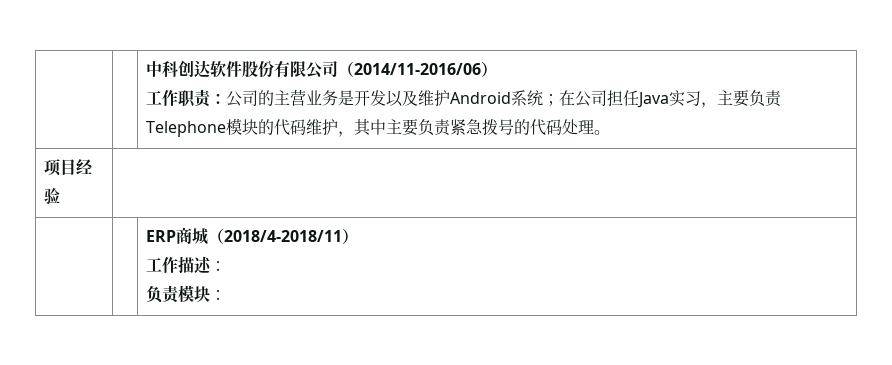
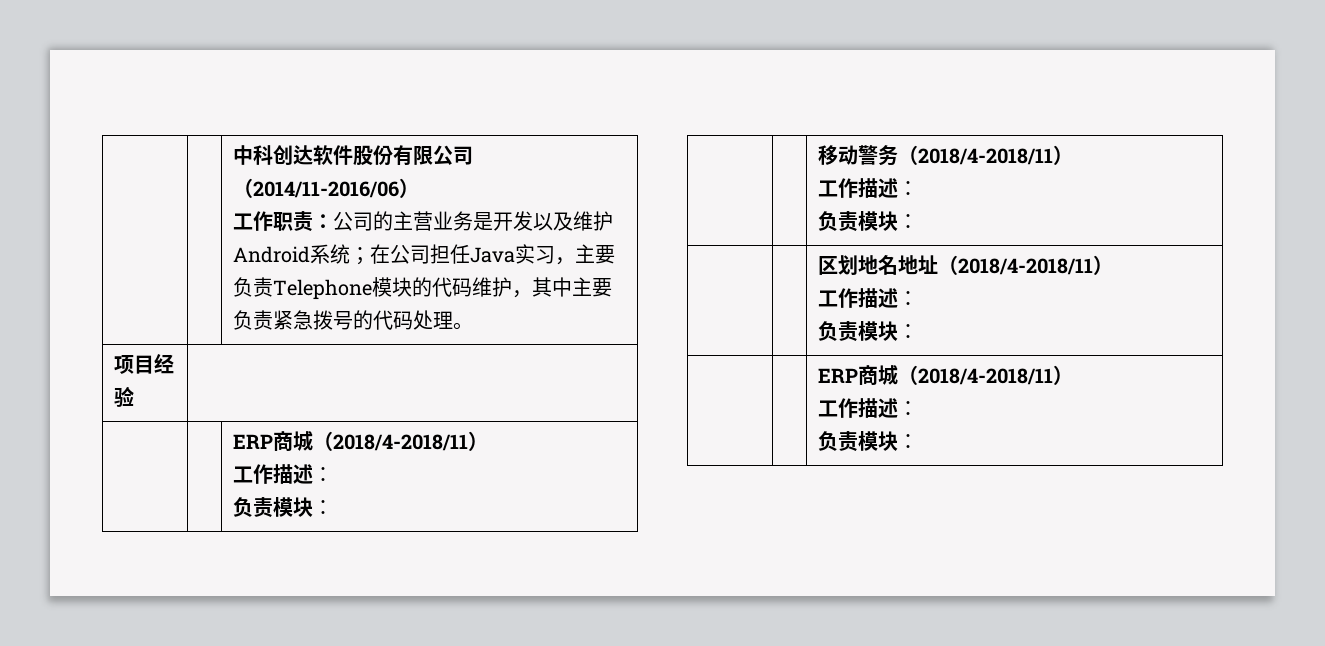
(226, 295) none -> [818,145,1074,166] [818,178,919,198] [818,211,919,232] [818,255,1114,275] [818,288,919,308] [818,321,919,342] [818,365,1074,385] [818,398,919,418] [818,431,919,452] // | | 移动警务（2018/4-2018/11） // 工作描述： // 负责模块： // | | 区划地名地址（2018/4-2018/11） // 工作描述： // 负责模块： // | | ERP商城（2018/4-2018/11） // 工作描述： // 负责模块：

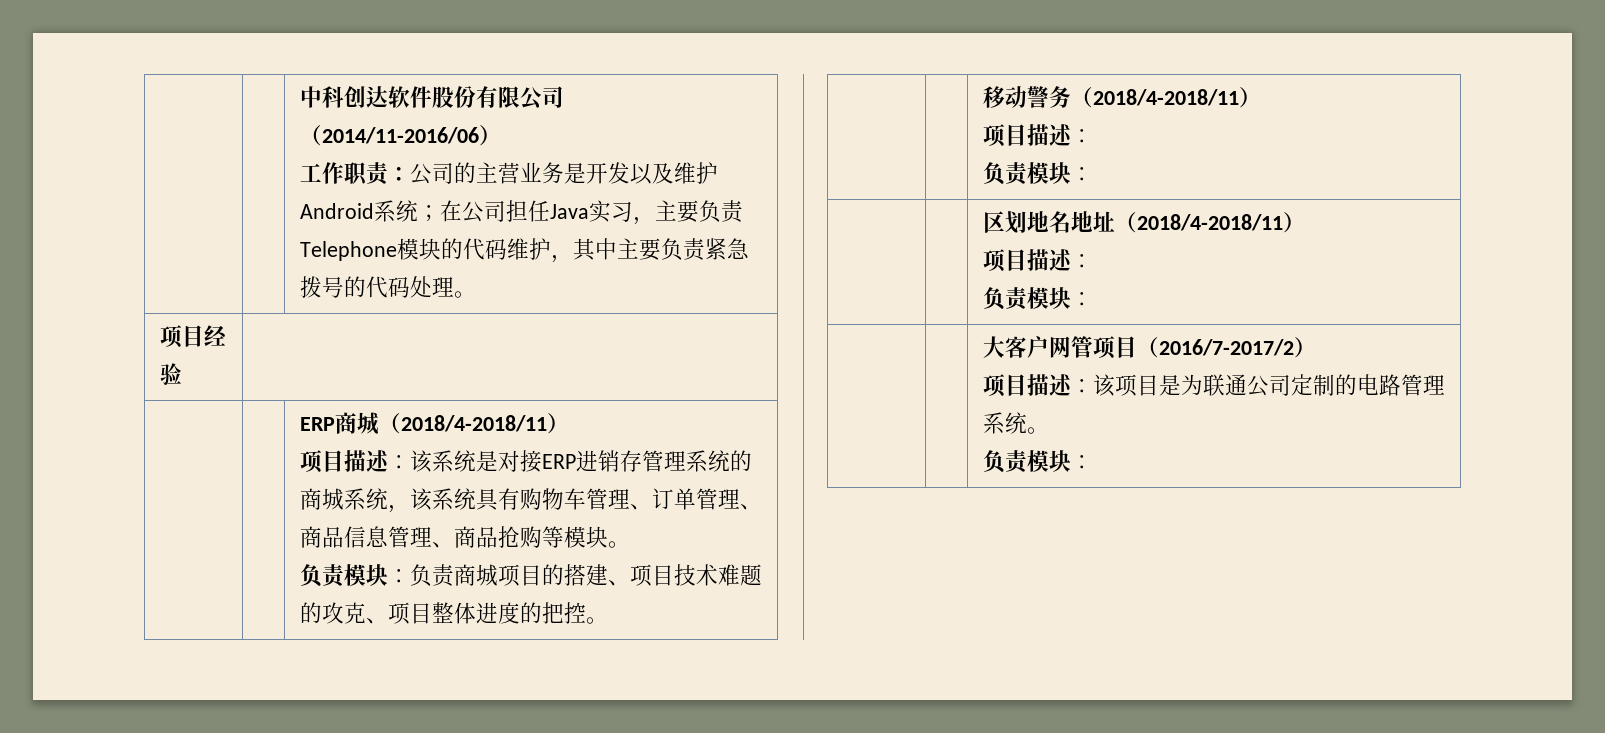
[233,464,334,484] [233,497,334,518] 工作描述： // 负责模块： -> [299,450,752,473] [299,488,762,513] [299,526,630,548] [299,564,762,588] [299,602,608,625] 项目描述：该系统是对接ERP进销存管理系统的商城系统，该系统具有购物车管理、订单管理、商品信息管理、商品抢购等模块。 // 负责模块：负责商城项目的搭建、项目技术难题的攻克、项目整体进度的把控。
[818,178,859,198] 工作 -> [982,124,1027,147] 项目
[818,288,919,308] [818,321,919,342] [818,365,1074,385] [818,398,919,418] 工作描述： // 负责模块： // | | ERP商城（2018/4-2018/11） // 工作描述： -> [982,249,1093,272] [982,287,1093,311] [982,336,1316,359] [982,374,1445,397] [982,412,1049,434] 项目描述： // 负责模块： // | | 大客户网管项目（2016/7-2017/2） // 项目描述：该项目是为联通公司定制的电路管理系统。

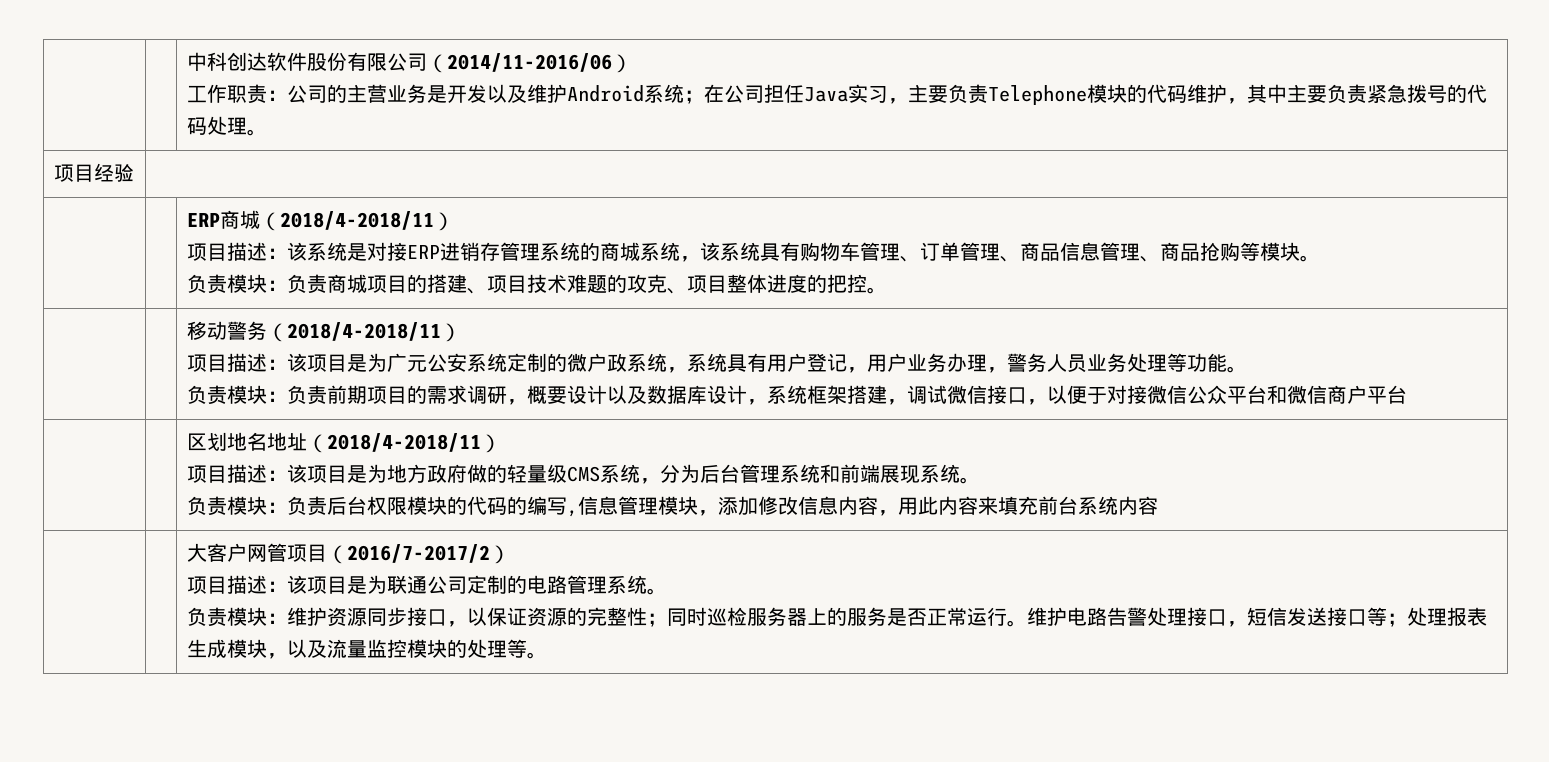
[982,162,1093,186] // 负责模块： -> [286,353,1247,373] [186,385,1407,405] 该项目是为广元公安系统定制的微户政系统，系统具有用户登记，用户业务办理，警务人员业务处理等功能。 // 负责模块：负责前期项目的需求调研，概要设计以及数据库设计，系统框架搭建，调试微信接口，以便于对接微信公众平台和微信商户平台
[982,287,1093,311] // 负责模块： -> [286,464,980,484] [186,496,1158,517] 该项目是为地方政府做的轻量级CMS系统，分为后台管理系统和前端展现系统。 // 负责模块：负责后台权限模块的代码的编写,信息管理模块，添加修改信息内容，用此内容来填充前台系统内容
(1093, 462) none -> [286,607,1487,627] [186,639,547,659] 维护资源同步接口，以保证资源的完整性；同时巡检服务器上的服务是否正常运行。维护电路告警处理接口，短信发送接口等；处理报表生成模块，以及流量监控模块的处理等。

